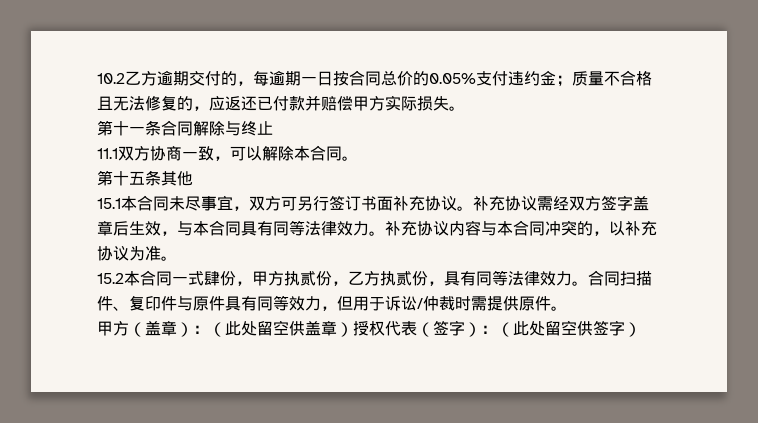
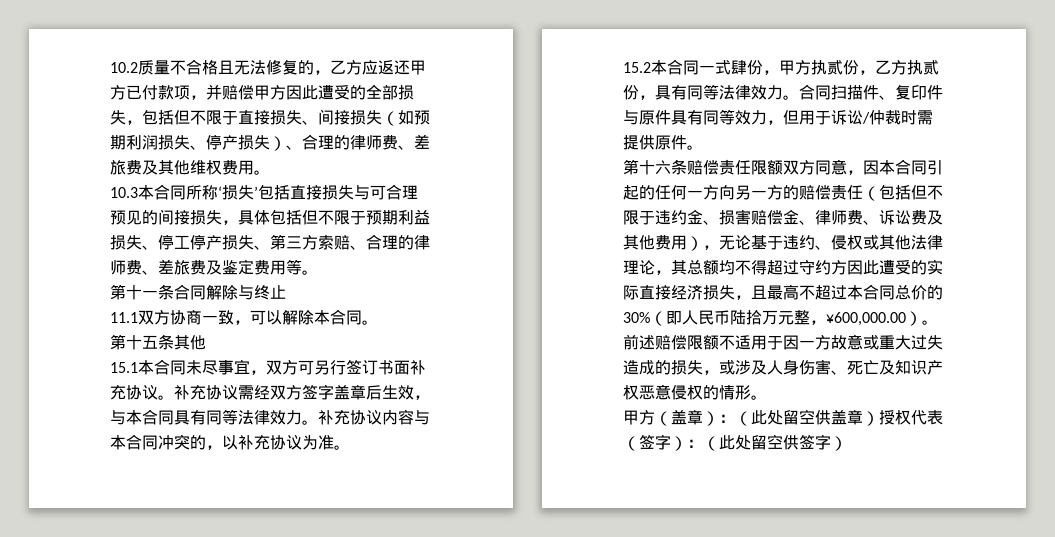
[125,70,572,87] 乙方逾期交付的，每逾期一日按合同总价的0.05%支付违约金； -> (138, 67) none
[209,95,449,111] 应返还已付款并赔偿甲方实际损失 -> [330,60,426,75] [110,84,414,100] [110,109,430,126] [110,134,430,151] [110,160,270,175] [110,184,418,200] [110,209,430,225] [110,234,430,250] [110,259,302,275] 乙方应返还甲方已付款项，并赔偿甲方因此遭受的全部损失，包括但不限于直接损失、间接损失（如预期利润损失、停产损失）、合理的律师费、差旅费及其他维权费用。 // 10.3本合同所称‘损失’包括直接损失与可合理预见的间接损失，具体包括但不限于预期利益损失、停工停产损失、第三方索赔、合理的律师费、差旅费及鉴定费用等
(567, 308) none -> [623,159,943,175] [623,184,943,201] [623,209,943,225] [623,235,943,251] [623,259,943,275] [623,284,943,300] [623,309,938,326] [623,334,943,350] [623,359,943,375] [623,384,767,400] // 第十六条赔偿责任限额双方同意，因本合同引起的任何一方向另一方的赔偿责任（包括但不限于违约金、损害赔偿金、律师费、诉讼费及其他费用），无论基于违约、侵权或其他法律理论，其总额均不得超过守约方因此遭受的实际直接经济损失，且最高不超过本合同总价的30%（即人民币陆拾万元整，¥600,000.00）。前述赔偿限额不适用于因一方故意或重大过失造成的损失，或涉及人身伤害、死亡及知识产权恶意侵权的情形。

